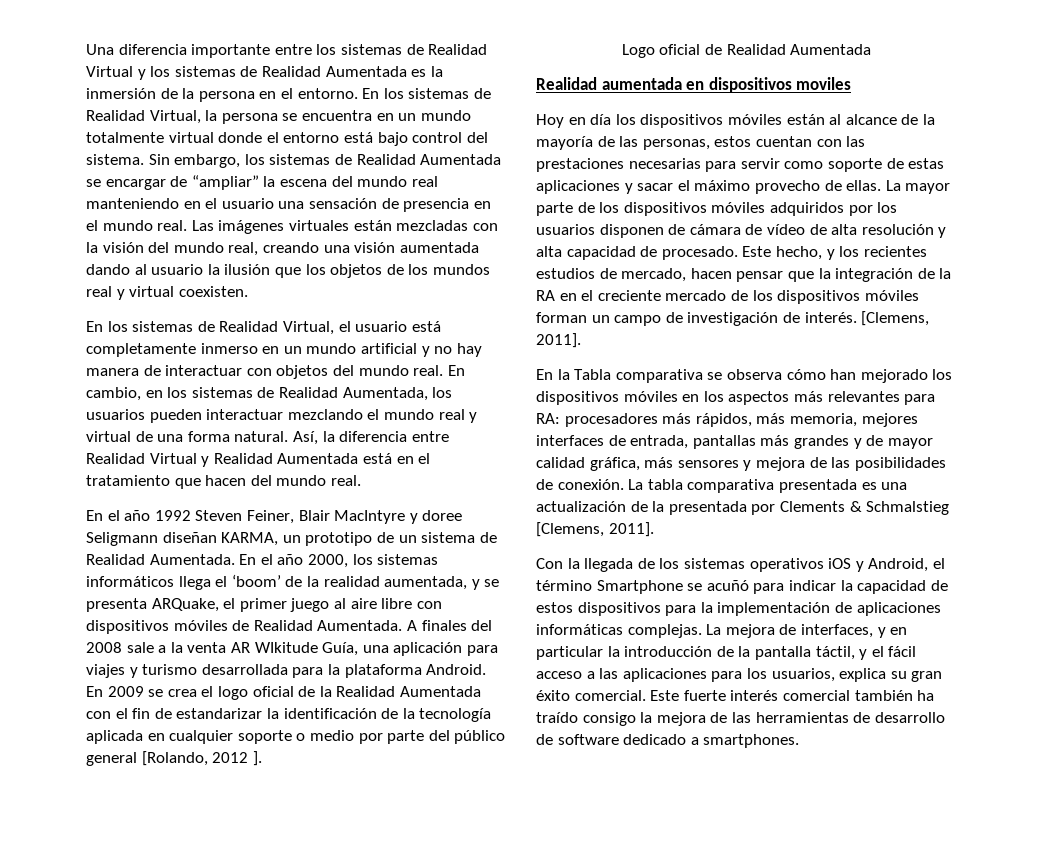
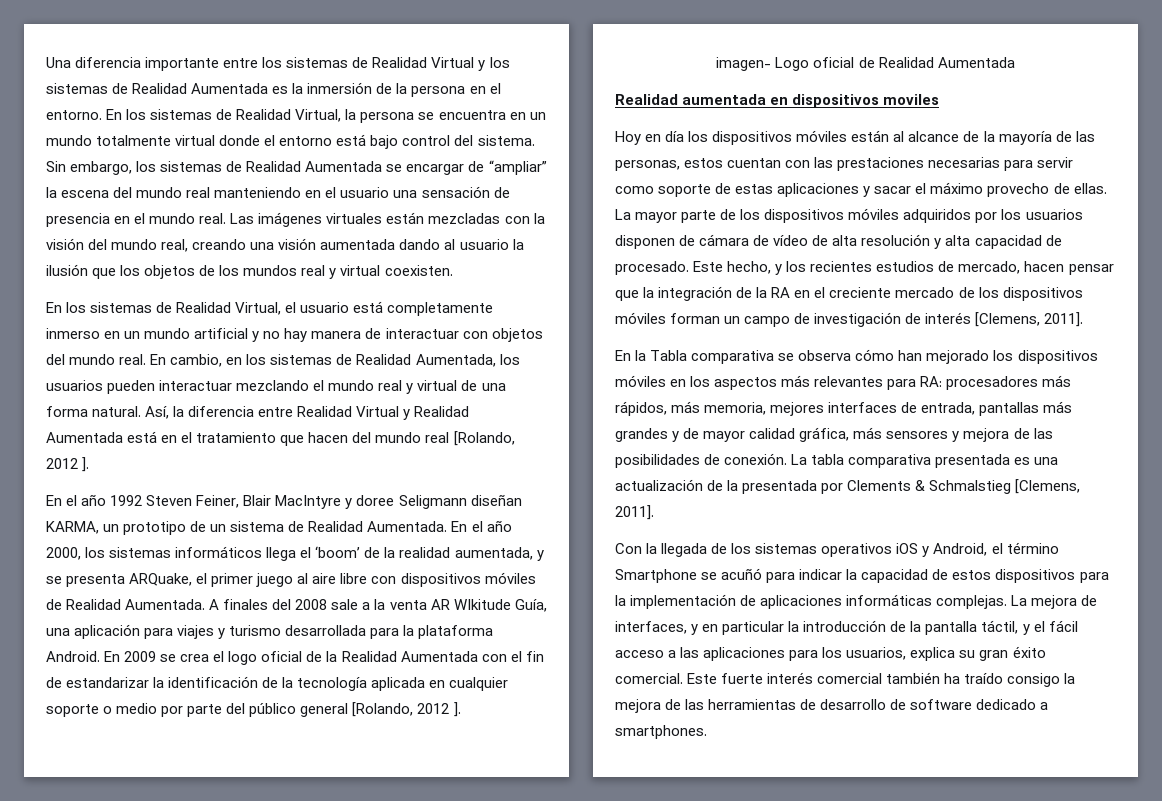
[330,475,361,486] real. -> [425,431,515,446] [46,457,90,472] real [Rolando, 2012 ].
(262, 758) none -> [716,57,772,71] imagen-
[804,312,857,323] interés. -> [925,312,972,324] interés

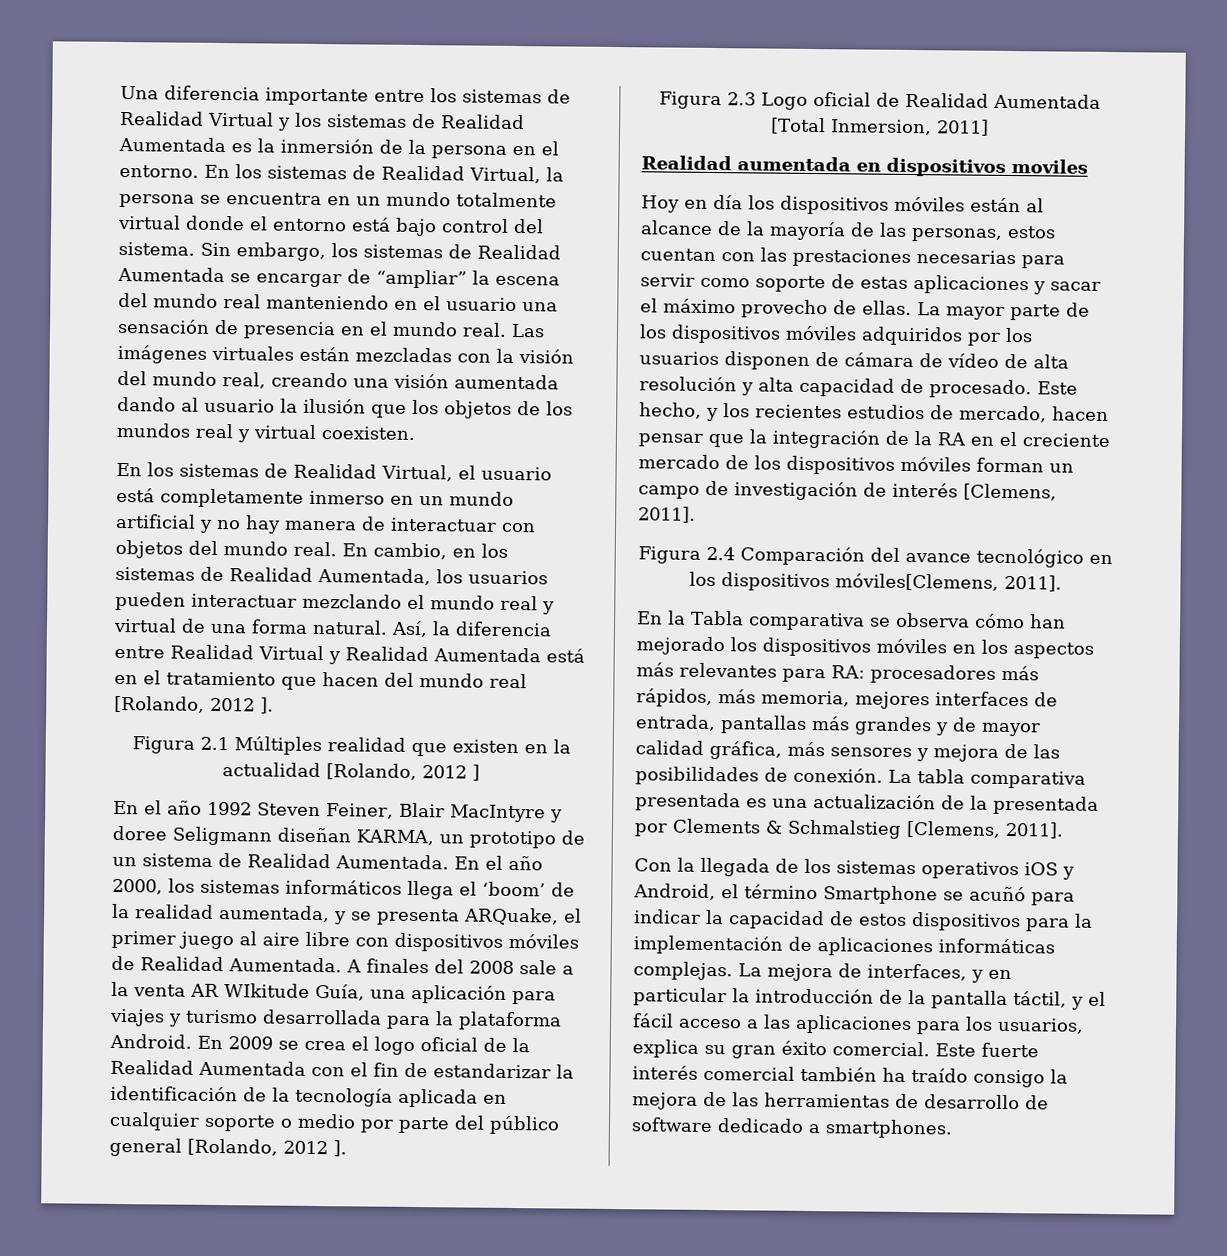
(90, 464) none -> [131,736,571,757] [222,762,480,781] // Figura 2.1 Múltiples realidad que existen en la actualidad [Rolando, 2012 ]
[716,57,772,71] imagen- -> [659,91,756,110] Figura 2.3
(1015, 62) none -> [771,117,989,136] [Total Inmersion, 2011]
(1084, 319) none -> [637,546,1113,568] [688,571,1062,592] // Figura 2.4 Comparación del avance tecnológico en los dispositivos móviles[Clemens, 2011].

